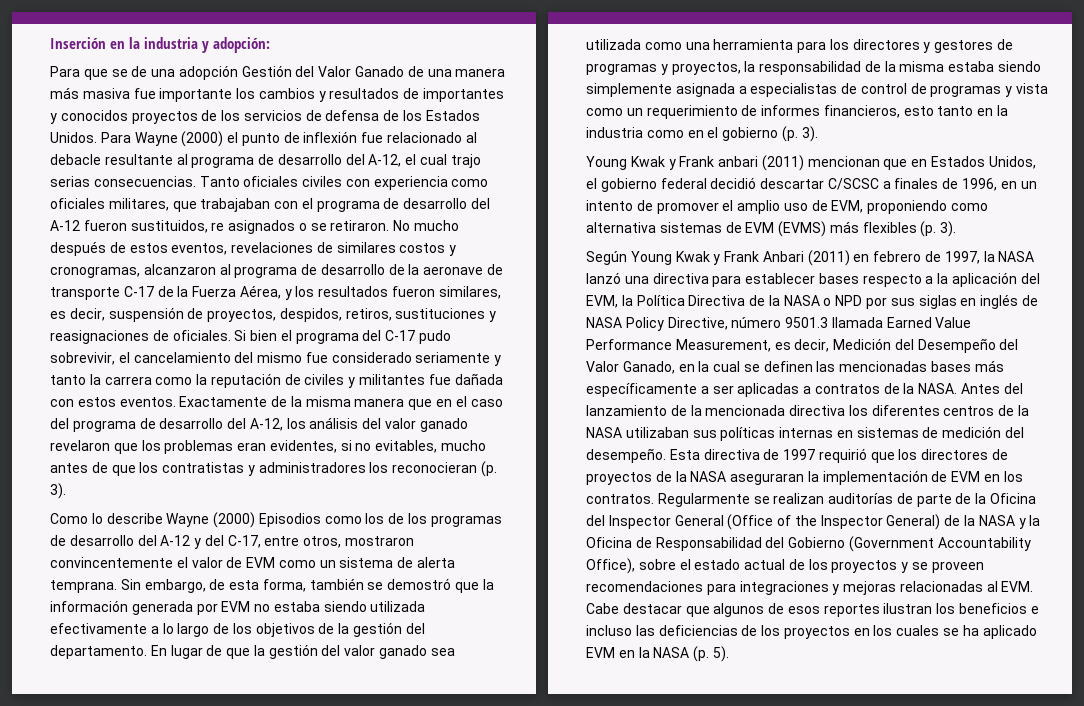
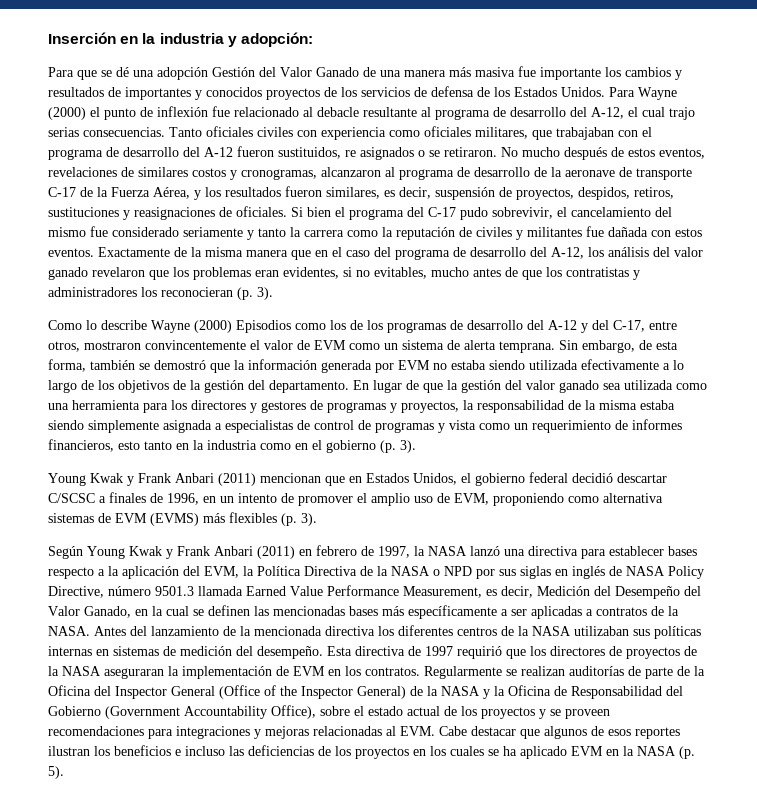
[131,66,148,77] de -> [116,67,129,77] dé
[718,156,759,167] anbari -> [175,473,214,483] Anbari

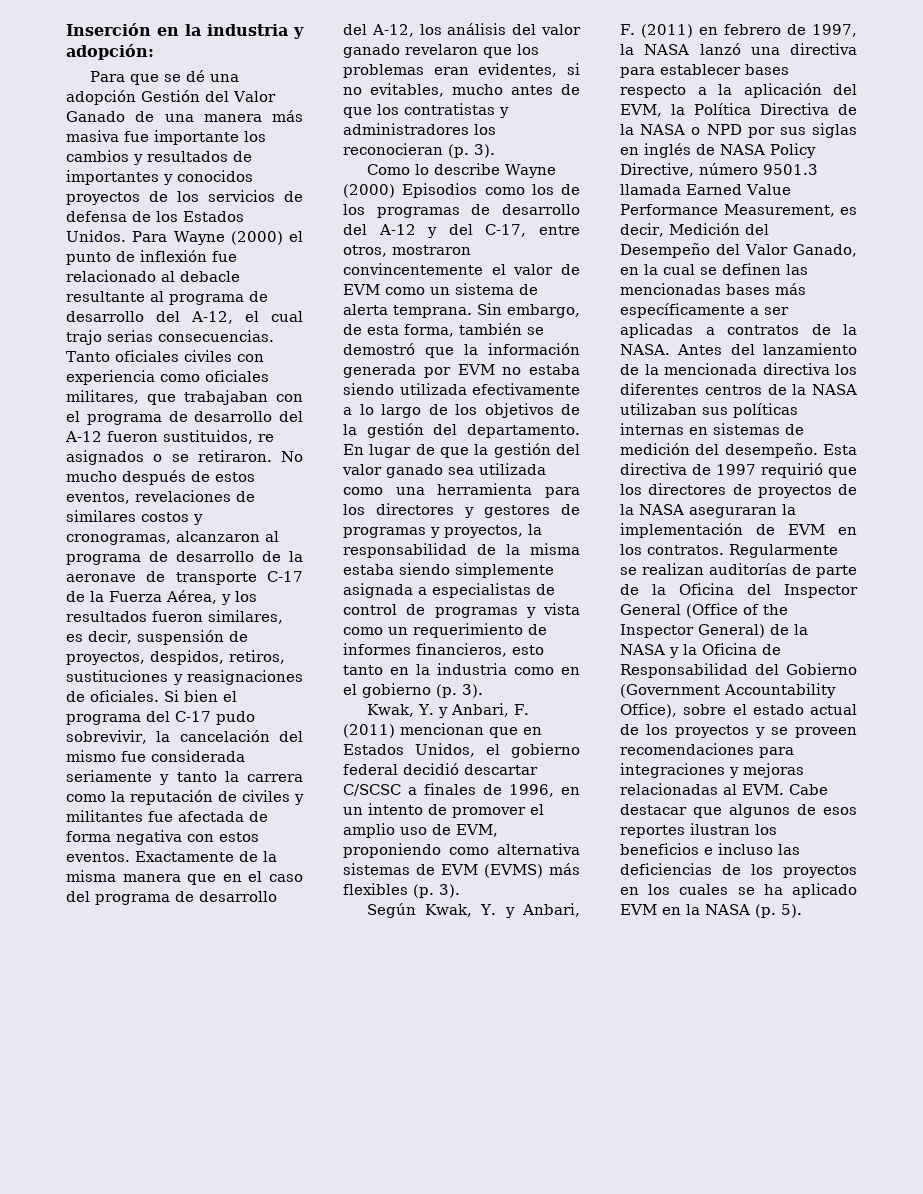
[557,207,651,217] el cancelamiento -> [156,730,270,742] la cancelación
[112,227,179,237] considerado -> [151,750,245,762] considerada
[608,227,648,237] dañada -> [178,811,268,822] [66,830,182,845] afectada de forma negativa
[48,473,214,486] Young Kwak y Frank Anbari -> [366,703,529,718] Kwak, Y. y Anbari, F.
[87,546,253,559] Young Kwak y Frank Anbari -> [425,903,580,918] [620,24,635,35] Kwak, Y. y Anbari, F.

